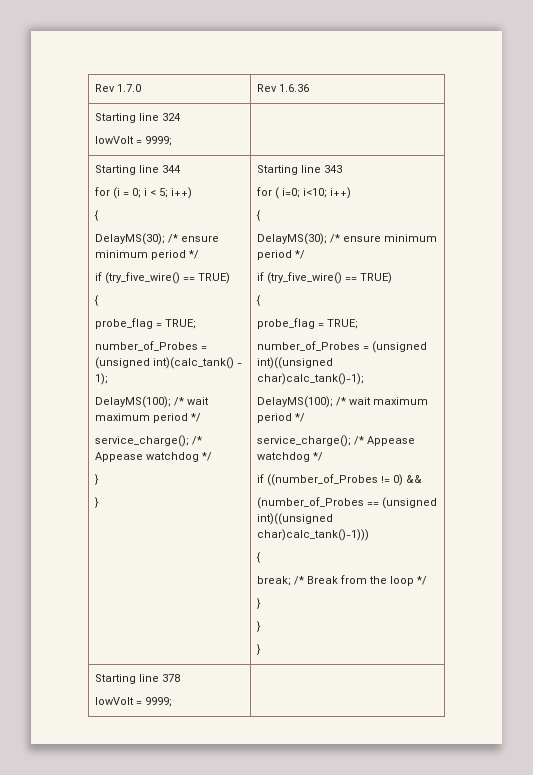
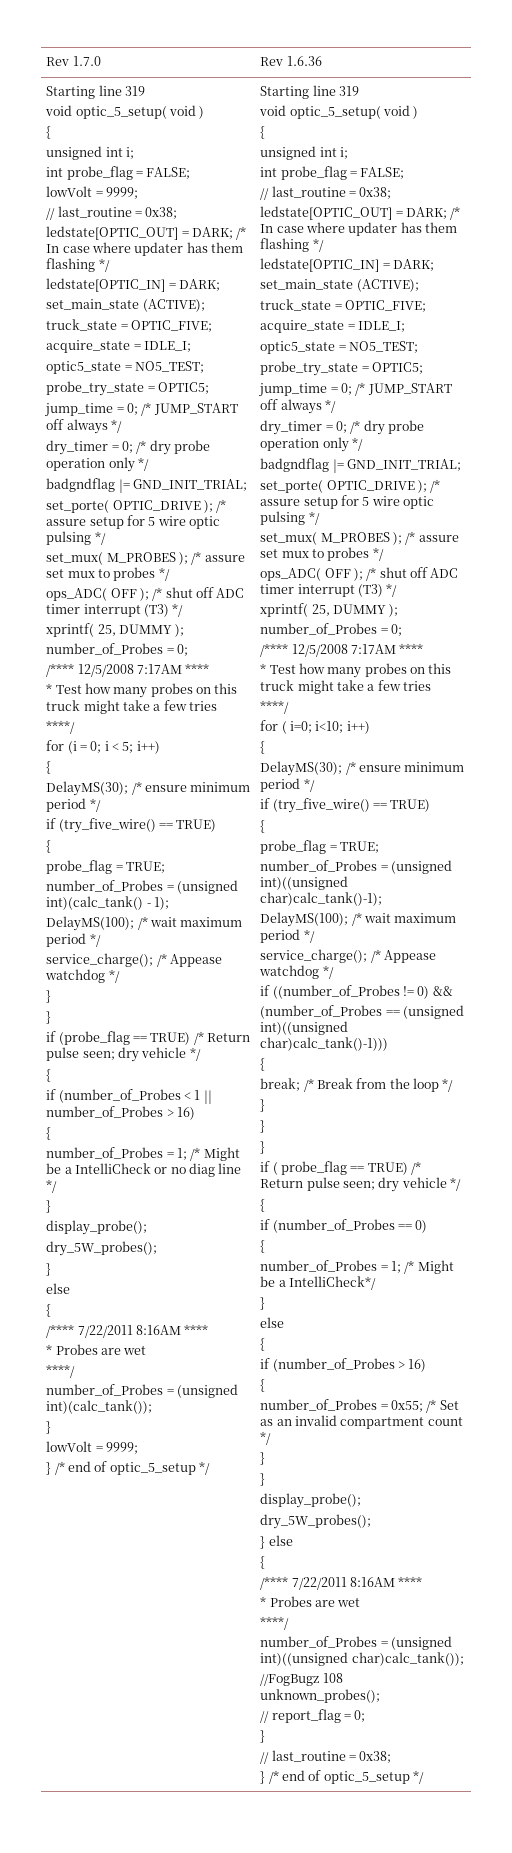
[162,113,182,121] [95,136,173,146] [95,165,182,175] 324 // lowVolt = 9999; | // Starting line 344 -> [124,86,145,96] [45,105,205,119] [46,126,52,139] [46,146,134,160] [46,166,191,180] [46,186,138,199] [46,206,178,220] [46,226,247,240] [46,242,244,256] [46,258,110,272] [46,278,220,292] [46,299,205,312] [46,319,212,332] [46,340,191,353] [46,361,204,374] [46,381,209,396] [45,402,238,417] [46,419,122,434] [46,440,211,455] [46,457,149,472] [46,478,247,493] [46,499,227,513] [46,515,221,529] [46,531,106,545] [46,551,245,565] [46,567,170,581] [46,587,245,601] [46,603,184,617] [46,623,185,637] [46,643,188,656] [46,663,210,677] [46,683,238,698] [46,700,218,714] [46,720,76,734] 319 // void optic_5_setup( void ) // { // unsigned int i; // int probe_flag = FALSE; // lowVolt = 9999; // // last_routine = 0x38; // ledstate[OPTIC_OUT] = DARK; /* In case where updater has them flashing */ // ledstate[OPTIC_IN] = DARK; // set_main_state (ACTIVE); // truck_state = OPTIC_FIVE; // acquire_state = IDLE_I; // optic5_state = NO5_TEST; // probe_try_state = OPTIC5; // jump_time = 0; /* JUMP_START off always */ // dry_timer = 0; /* dry probe operation only */ // badgndflag |= GND_INIT_TRIAL; // set_porte( OPTIC_DRIVE ); /* assure setup for 5 wire optic pulsing */ // set_mux( M_PROBES ); /* assure set mux to probes */ // ops_ADC( OFF ); /* shut off ADC timer interrupt (T3) */ // xprintf( 25, DUMMY ); // number_of_Probes = 0; // /**** 12/5/2008 7:17AM **** // * Test how many probes on this truck might take a few tries // ****/
[257,165,343,175] | Starting line 343 -> [46,1031,251,1045] [46,1047,201,1062] [46,1069,52,1082] [46,1089,212,1104] [46,1106,195,1120] [46,1127,52,1140] [46,1147,240,1161] [46,1163,242,1177] [46,1179,58,1193] [46,1200,52,1213] [46,1220,148,1235] [46,1241,158,1256] [46,1263,52,1276] [46,1283,71,1294] [46,1304,52,1317] [46,1324,209,1338] [46,1344,147,1355] [46,1364,76,1378] [46,1384,238,1398] [46,1400,153,1414] [46,1421,52,1434] [46,1441,138,1454] [46,1461,211,1475] [260,85,359,99] [259,105,419,119] [260,126,266,139] [260,146,348,160] [260,166,405,180] [260,186,392,200] [260,206,461,220] [260,222,458,236] [260,238,324,252] [260,258,434,272] [260,279,419,292] [260,299,426,312] [260,320,405,333] [260,341,418,354] [260,361,423,376] [259,382,452,397] [260,399,336,414] [260,420,425,435] [260,437,363,452] [260,458,461,473] [260,479,441,493] [260,495,435,509] [260,511,320,525] [260,531,459,545] [260,547,384,561] [260,567,459,581] [260,583,398,597] [260,603,399,617] [260,623,402,636] [260,643,424,657] [260,663,452,678] [260,680,432,694] [260,700,290,714] // if (probe_flag == TRUE) /* Return pulse seen; dry vehicle */ // { // if (number_of_Probes < 1 || number_of_Probes > 16) // { // number_of_Probes = 1; /* Might be a IntelliCheck or no diag line */ // } // display_probe(); // dry_5W_probes(); // } // else // { // /**** 7/22/2011 8:16AM **** // * Probes are wet // ****/ // number_of_Probes = (unsigned int)(calc_tank()); // } // lowVolt = 9999; // } /* end of optic_5_setup */ | Starting line 319 // void optic_5_setup( void ) // { // unsigned int i; // int probe_flag = FALSE; // // last_routine = 0x38; // ledstate[OPTIC_OUT] = DARK; /* In case where updater has them flashing */ // ledstate[OPTIC_IN] = DARK; // set_main_state (ACTIVE); // truck_state = OPTIC_FIVE; // acquire_state = IDLE_I; // optic5_state = NO5_TEST; // probe_try_state = OPTIC5; // jump_time = 0; /* JUMP_START off always */ // dry_timer = 0; /* dry probe operation only */ // badgndflag |= GND_INIT_TRIAL; // set_porte( OPTIC_DRIVE ); /* assure setup for 5 wire optic pulsing */ // set_mux( M_PROBES ); /* assure set mux to probes */ // ops_ADC( OFF ); /* shut off ADC timer interrupt (T3) */ // xprintf( 25, DUMMY ); // number_of_Probes = 0; // /**** 12/5/2008 7:17AM **** // * Test how many probes on this truck might take a few tries // ****/
[95,674,181,684] [95,697,173,707] // Starting line 378 // lowVolt = 9999; | -> [260,1161,422,1175] [260,1177,462,1192] [260,1199,266,1212] [260,1219,428,1233] [260,1240,266,1253] [260,1260,454,1274] [260,1276,376,1290] [260,1297,266,1310] [260,1317,285,1328] [260,1338,266,1351] [260,1358,427,1372] [260,1379,266,1392] [260,1399,459,1413] [260,1415,463,1429] [260,1431,272,1445] [260,1452,266,1465] [260,1473,266,1486] [260,1493,362,1508] [260,1514,372,1529] [260,1535,293,1549] [260,1556,266,1569] [260,1576,423,1590] [260,1596,361,1607] [260,1616,290,1630] [260,1636,452,1650] [260,1652,464,1666] [260,1673,343,1686] [260,1689,381,1703] [260,1709,366,1723] [260,1730,266,1743] [260,1750,392,1764] [260,1770,425,1784] // if ( probe_flag == TRUE) /* Return pulse seen; dry vehicle */ // { // if (number_of_Probes == 0) // { // number_of_Probes = 1; /* Might be a IntelliCheck*/ // } // else // { // if (number_of_Probes > 16) // { // number_of_Probes = 0x55; /* Set as an invalid compartment count */ // } // } // display_probe(); // dry_5W_probes(); // } else // { // /**** 7/22/2011 8:16AM **** // * Probes are wet // ****/ // number_of_Probes = (unsigned int)((unsigned char)calc_tank()); // //FogBugz 108 unknown_probes(); // // report_flag = 0; // } // // last_routine = 0x38; // } /* end of optic_5_setup */

